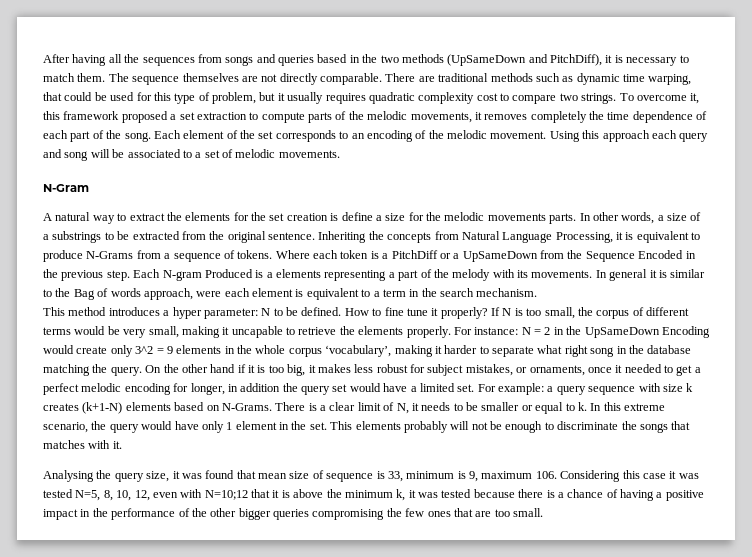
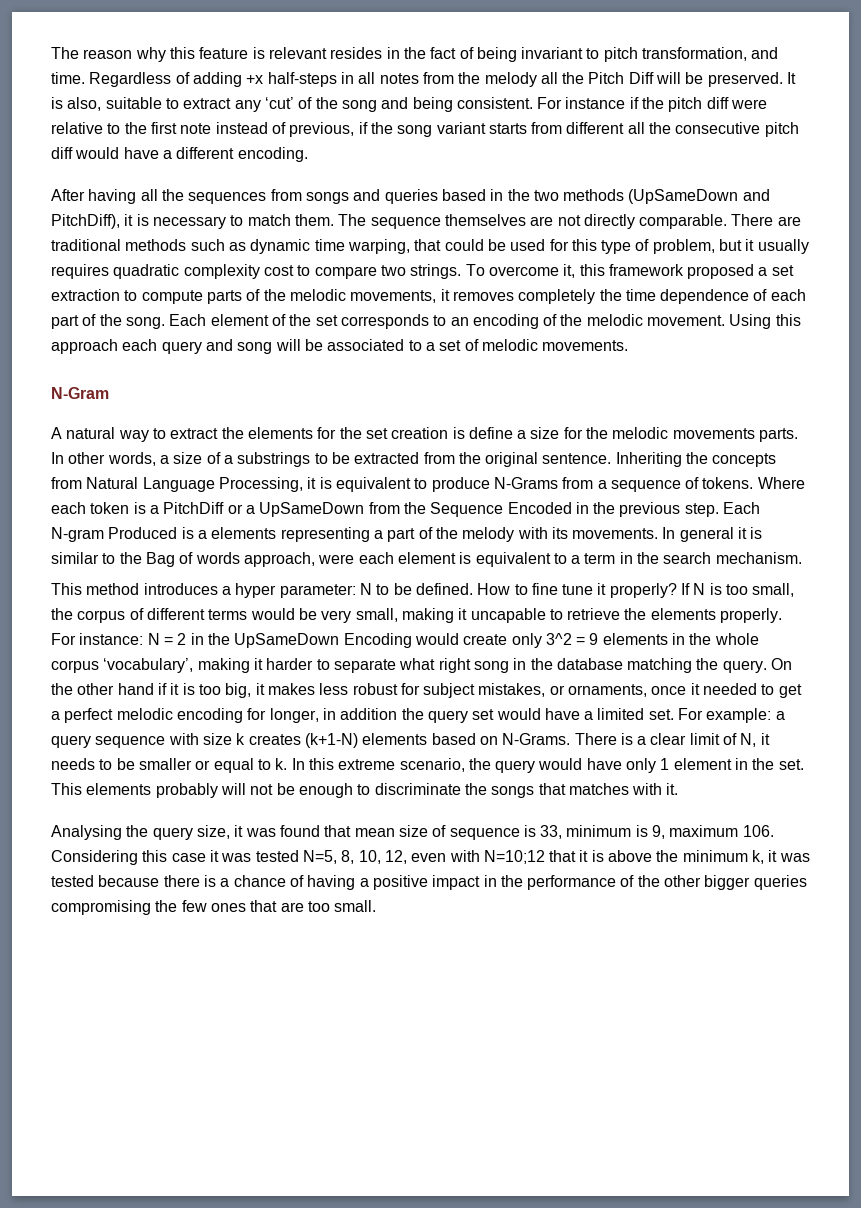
(43, 58) none -> [51,47,779,62] [51,72,797,87] [51,97,768,112] [51,122,799,137] [51,147,308,162] The reason why this feature is relevant resides in the fact of being invariant to pitch transformation, and time. Regardless of adding +x half-steps in all notes from the melody all the Pitch Diff will be preserved. It is also, suitable to extract any ‘cut’ of the song and being consistent. For instance if the pitch diff were relative to the first note instead of previous, if the song variant starts from different all the consecutive pitch diff would have a different encoding. //

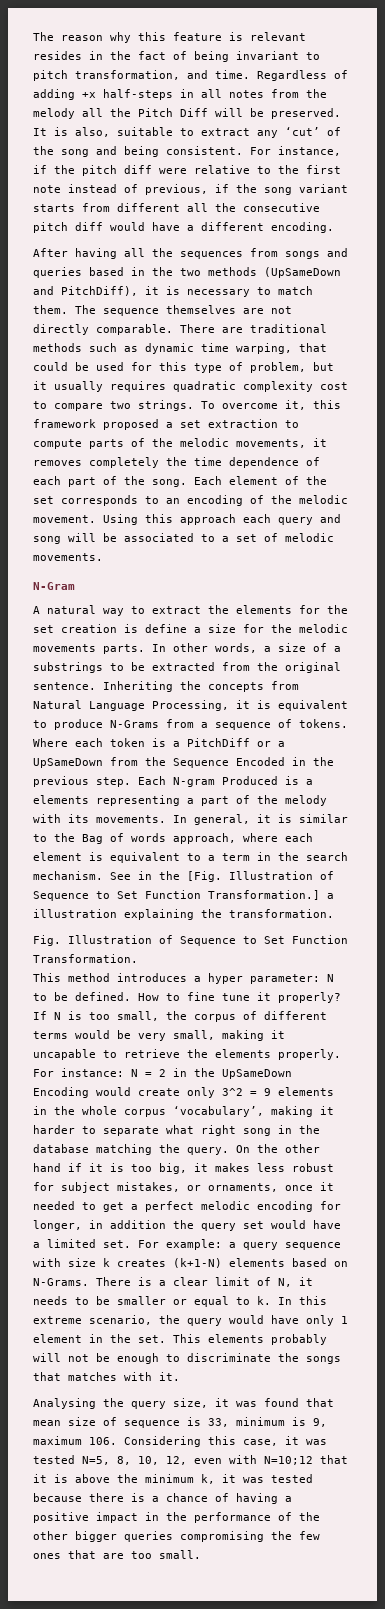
[565,97,626,109] instance -> [278,146,341,156] instance,
[679,527,734,542] general -> [194,814,250,825] general,
[318,554,355,564] were -> [243,833,278,842] where
(802, 558) none -> [110,871,334,882] [33,890,334,901] [33,909,334,920] [33,935,348,946] [33,954,138,963] See in the [Fig. Illustration of Sequence to Set Function Transformation.] a illustration explaining the transformation. // Fig. Illustration of Sequence to Set Function Transformation.
[171,853,206,862] case -> [243,1439,278,1446] case,

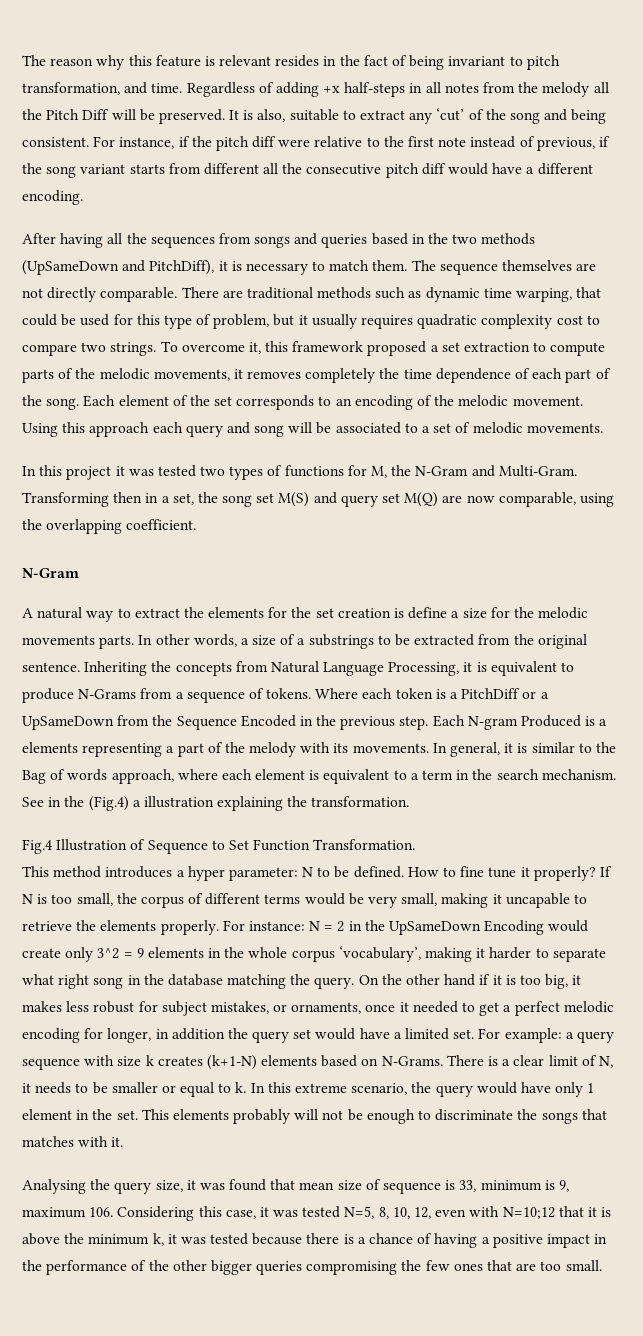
(103, 557) none -> [22,465,577,480] [22,492,614,507] [22,519,197,534] // In this project it was tested two types of functions for M, the N-Gram and Multi-Gram. Transforming then in a set, the song set M(S) and query set M(Q) are now comparable, using the overlapping coefficient.
[187,871,334,882] [33,890,320,901] [Fig. Illustration of Sequence to Set Function Transformation.] -> [88,796,129,811] (Fig.4)
[33,935,61,946] Fig. -> [22,839,52,854] Fig.4

